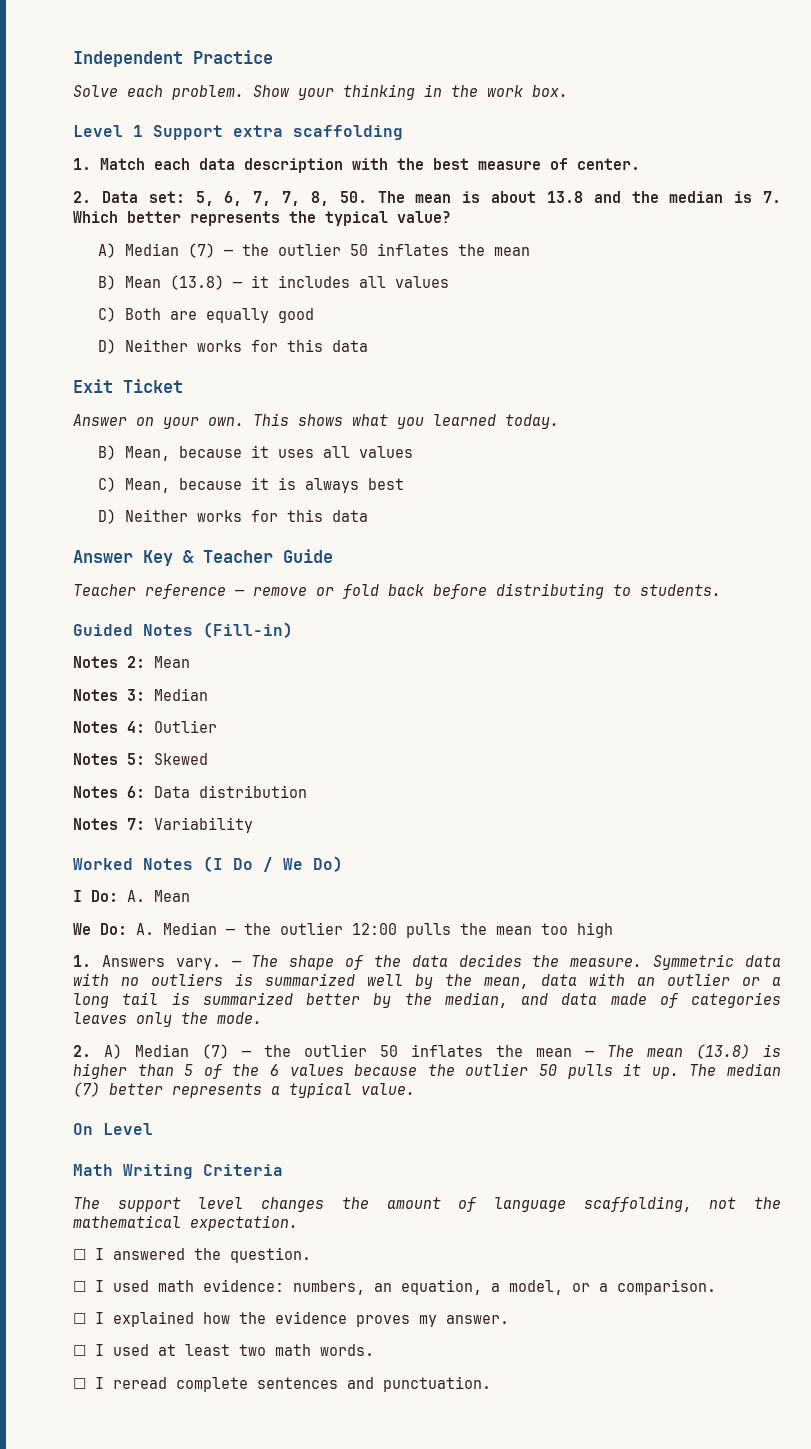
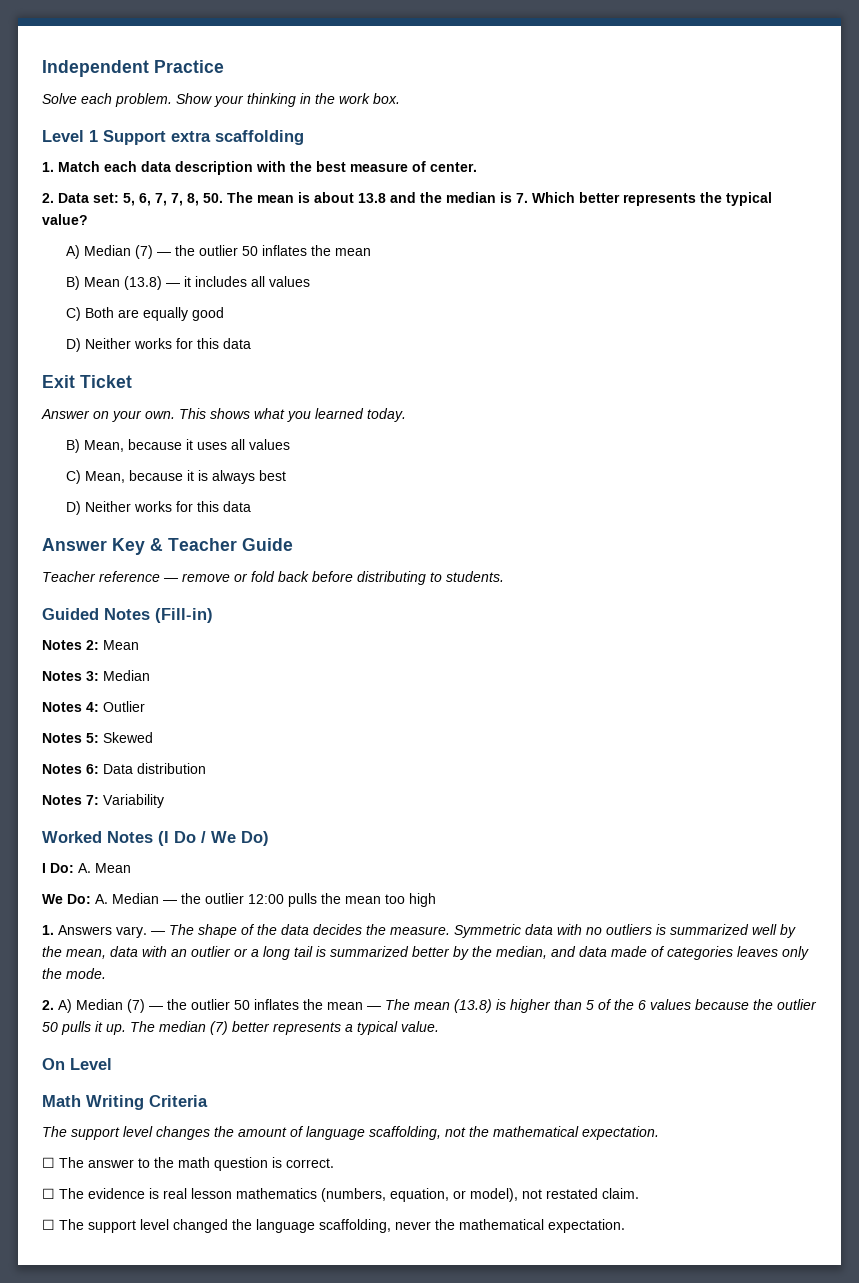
[95,1247,311,1263] [73,1279,716,1295] [73,1311,509,1327] [73,1344,374,1356] [73,1376,491,1392] I answered the question. // ☐ I used math evidence: numbers, an equation, a model, or a comparison. // ☐ I explained how the evidence proves my answer. // ☐ I used at least two math words. // ☐ I reread complete sentences and punctuation. -> [59,1157,334,1171] [42,1188,639,1202] [42,1219,625,1233] The answer to the math question is correct. // ☐ The evidence is real lesson mathematics (numbers, equation, or model), not restated claim. // ☐ The support level changed the language scaffolding, never the mathematical expectation.

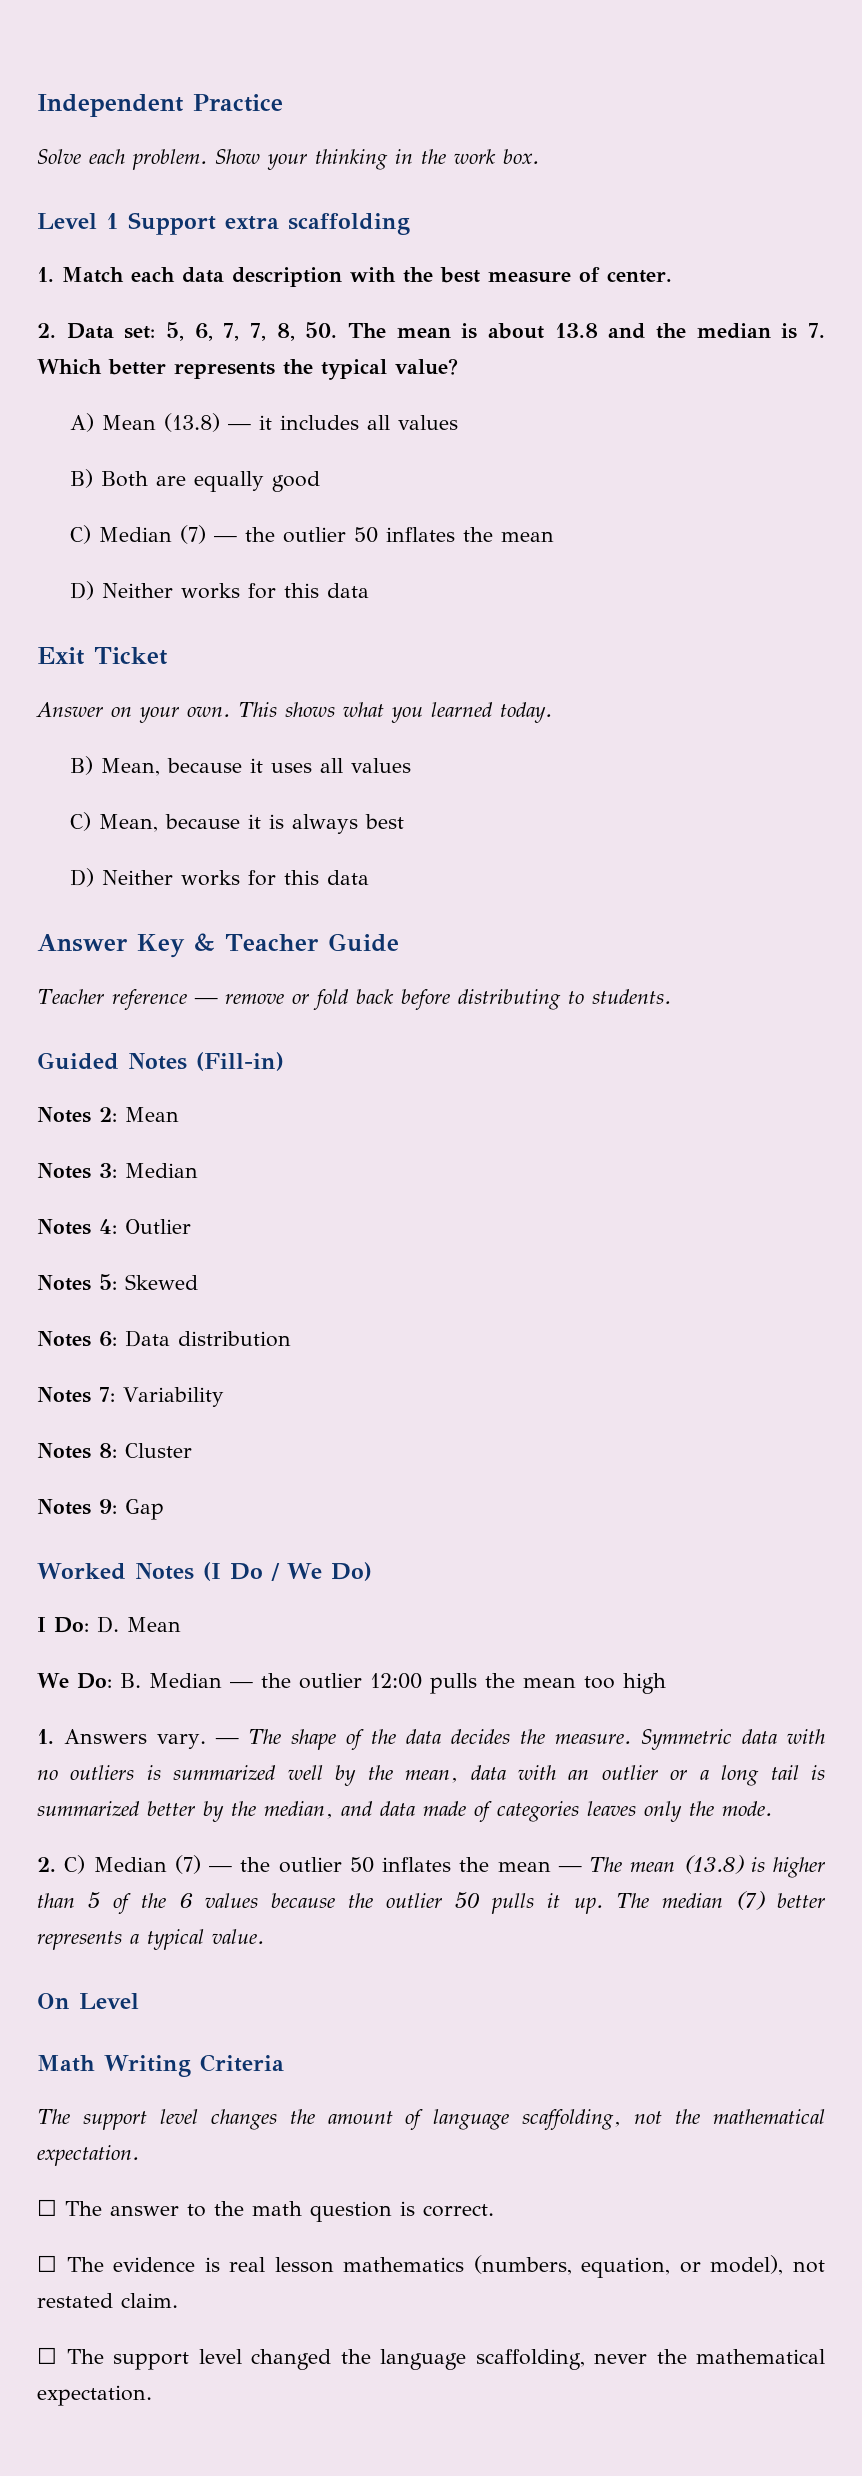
[83,245,371,259] [65,276,310,290] [65,307,224,321] Median (7) — the outlier 50 inflates the mean // B) Mean (13.8) — it includes all values // C) Both are equally good -> [101,413,458,432] [69,469,320,492] [69,525,554,544] Mean (13.8) — it includes all values // B) Both are equally good // C) Median (7) — the outlier 50 inflates the mean
(164, 801) none -> [37,1443,192,1459] [37,1499,164,1520] // Notes 8: Cluster // Notes 9: Gap
[78,863,91,873] A. -> [97,1616,119,1633] D.
[95,894,108,904] A. -> [119,1673,141,1688] B.
[58,999,72,1013] A) -> [64,1855,86,1874] C)

